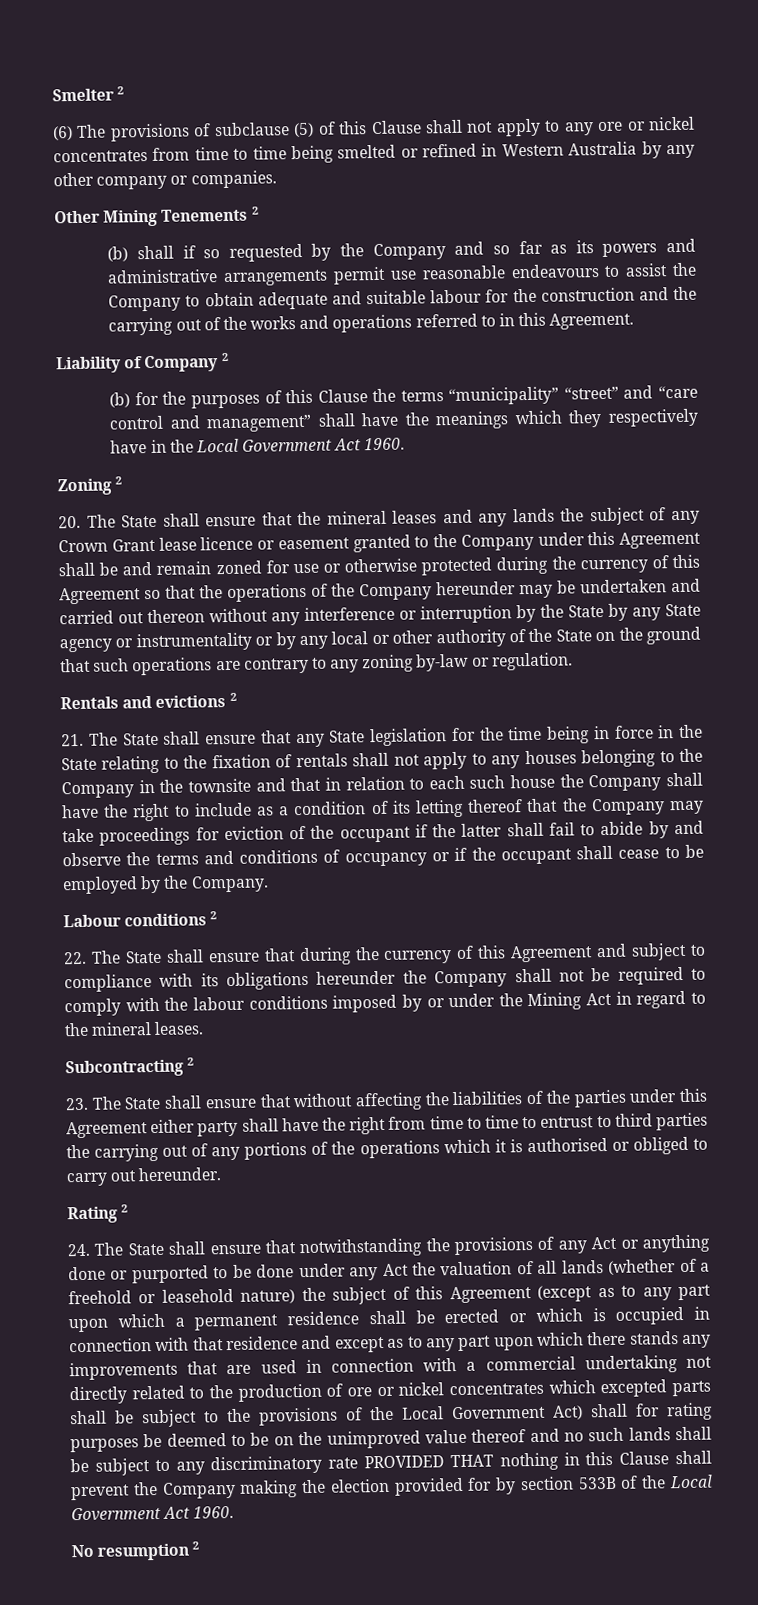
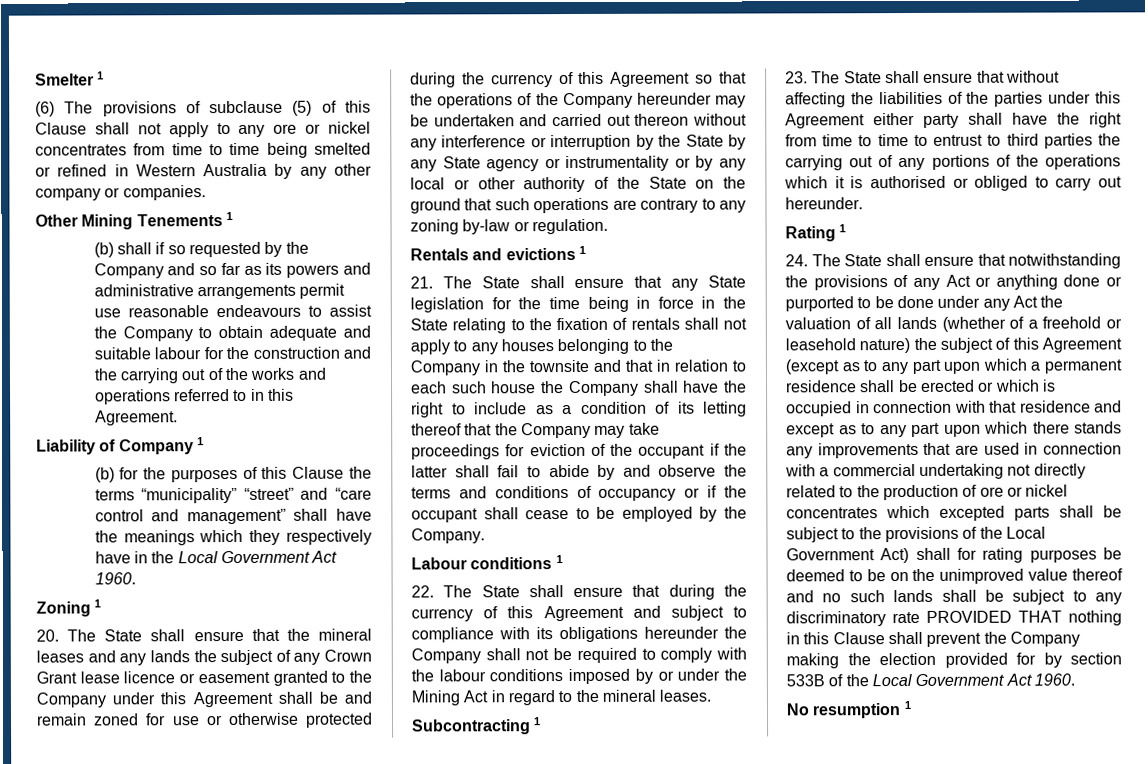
[117,86,125,95] 2 -> [97,71,105,80] 1
[251,206,259,215] 2 -> [225,212,233,221] 1
[221,352,229,362] 2 -> [196,437,204,446] 1
[115,476,123,485] 2 -> [94,599,102,608] 1
[229,692,237,701] 2 -> [578,245,586,254] 1
[210,911,218,920] 2 -> [555,555,563,564] 1
[187,1057,195,1066] 2 -> [533,717,542,726] 1
[121,1204,129,1213] 2 -> [839,224,847,233] 1
[192,1541,200,1550] 2 -> [903,701,911,710] 1

